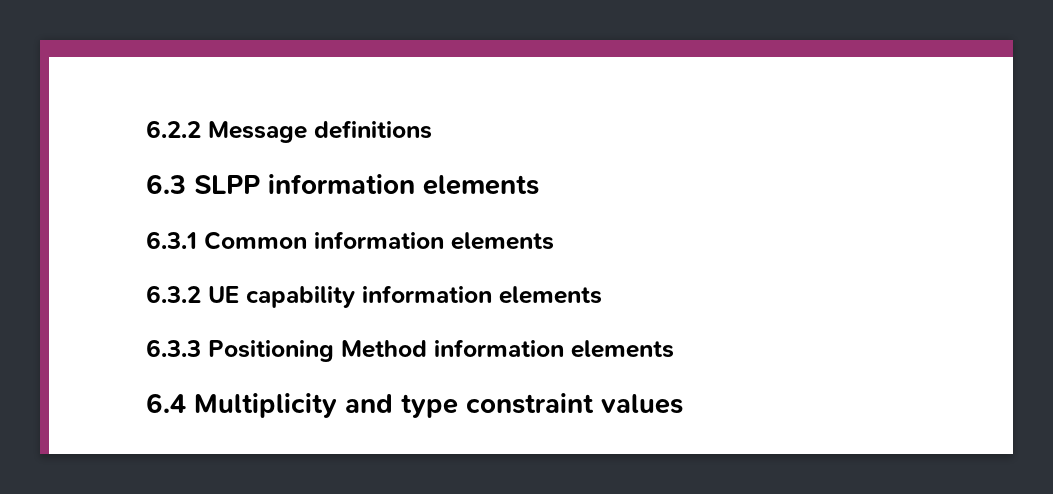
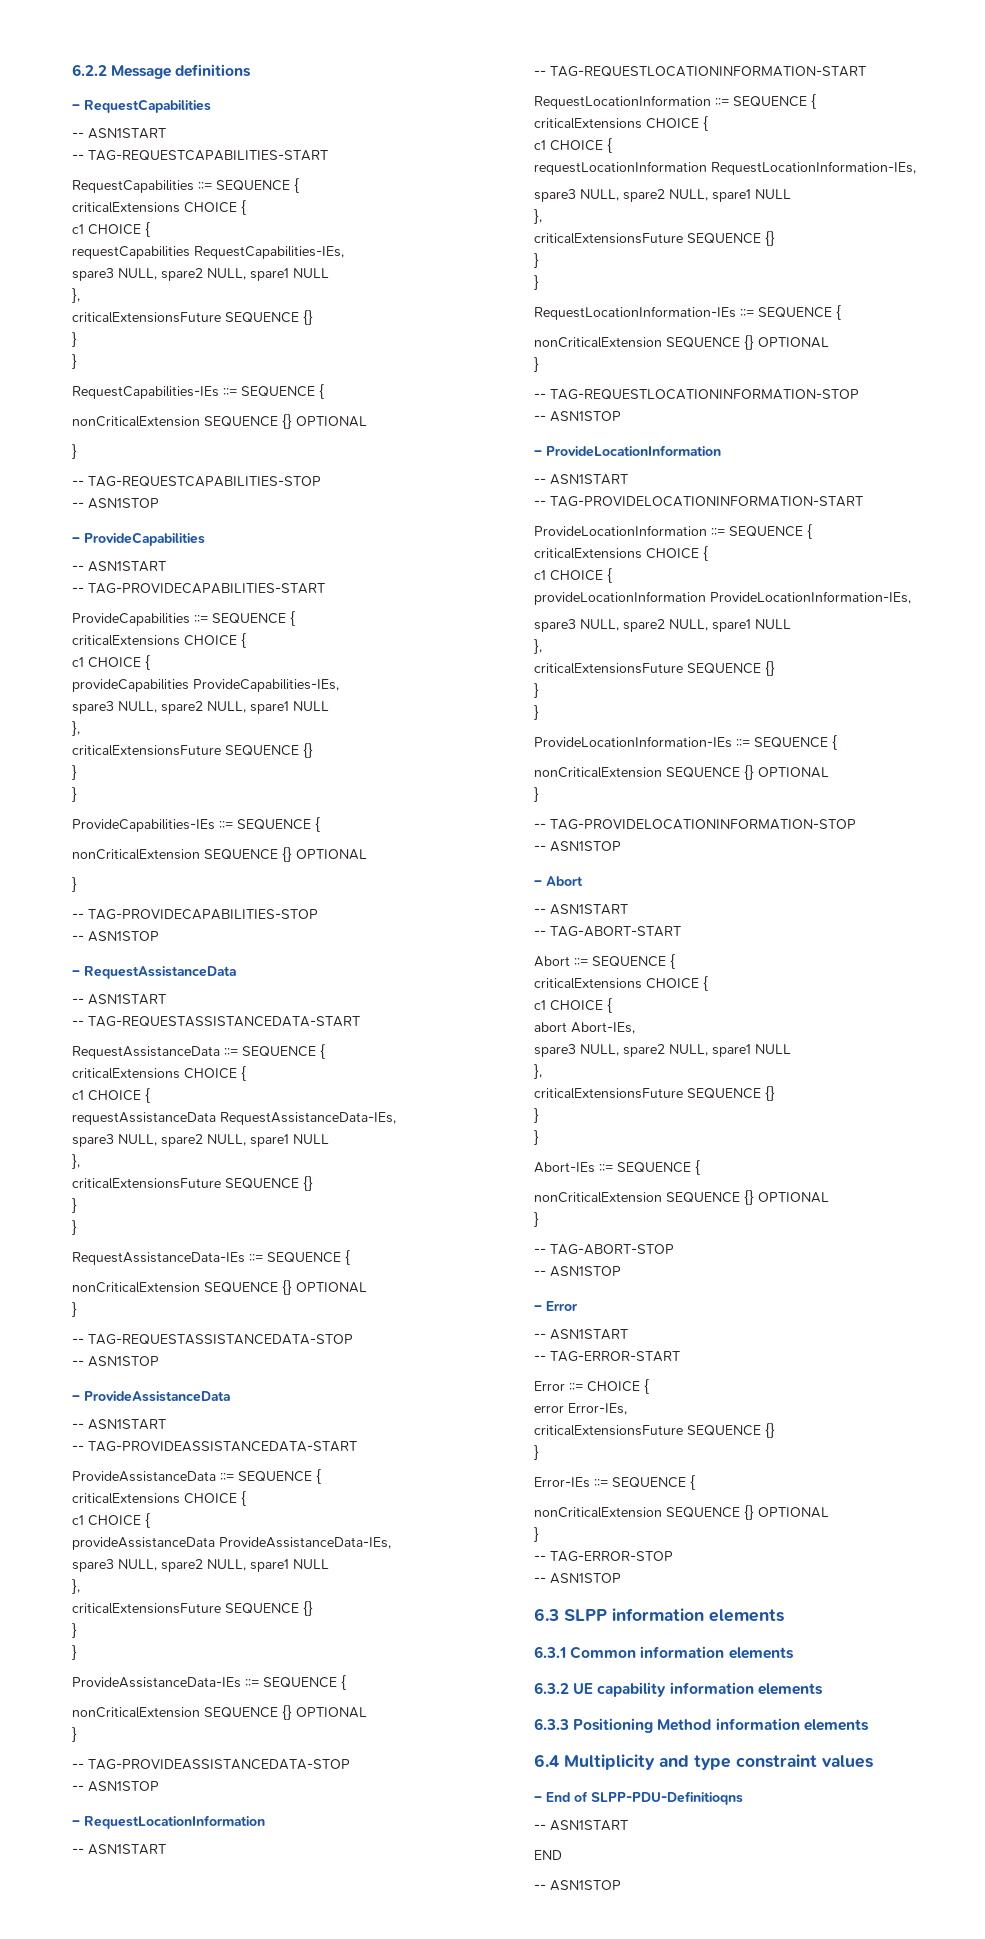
(432, 129) none -> [72,99,211,113] [72,128,166,139] [72,150,328,161] [72,178,299,193] [72,200,246,215] [72,222,150,237] [72,246,344,259] [72,268,329,281] [72,288,80,303] [72,310,313,325] [72,332,77,347] [72,354,77,369] [72,384,324,399] [72,414,367,429] [72,444,77,459] [72,476,321,487] [72,498,159,509] [72,532,205,546] [72,561,166,572] [72,583,325,594] [72,611,295,626] [72,633,246,648] [72,655,150,670] [72,679,339,692] [72,701,329,714] [72,721,80,736] [72,743,313,758] [72,765,77,780] [72,787,77,802] [72,817,320,832] [72,847,367,862] [72,877,77,892] [72,909,318,920] [72,931,159,942] [72,966,236,979] [72,994,166,1005] [72,1016,360,1027] [72,1044,325,1059] [72,1066,246,1081] [72,1088,150,1103] [72,1112,396,1125] [72,1134,329,1147] [72,1154,80,1169] [72,1176,313,1191] [72,1198,77,1213] [72,1220,77,1235] [72,1250,350,1265] [72,1280,367,1295] [72,1302,77,1317] [72,1334,353,1345] [72,1356,159,1367] [72,1391,230,1402] [72,1419,166,1430] [72,1441,357,1452] [72,1469,321,1484] [72,1491,246,1506] [72,1513,150,1528] [72,1537,391,1550] [72,1559,329,1572] [72,1579,80,1594] [72,1601,313,1616] [72,1623,77,1638] [72,1645,77,1660] [72,1675,346,1690] [72,1705,367,1720] [72,1727,77,1742] [72,1759,350,1770] [72,1781,159,1792] [72,1815,265,1829] [72,1844,166,1855] [534,66,866,77] [534,94,816,109] [534,116,708,131] [534,138,612,153] [534,161,916,175] [534,189,791,202] [534,209,542,224] [534,231,775,246] [534,253,539,268] [534,275,539,290] [534,305,841,320] [534,335,829,350] [534,357,539,372] [534,389,859,400] [534,411,621,422] [534,445,721,457] [534,474,628,485] [534,496,863,507] [534,524,812,539] [534,546,708,561] [534,568,612,583] [534,591,911,605] [534,619,791,632] [534,639,542,654] [534,661,775,676] [534,683,539,698] [534,705,539,720] [534,735,837,750] [534,765,829,780] [534,787,539,802] [534,819,856,830] [534,841,621,852] [534,876,583,886] [534,904,628,915] [534,926,681,937] [534,954,675,969] [534,976,708,991] [534,998,612,1013] [534,1022,635,1034] [534,1044,791,1057] [534,1064,542,1079] [534,1086,775,1101] [534,1108,539,1123] [534,1130,539,1145] [534,1160,700,1175] [534,1190,829,1205] [534,1212,539,1227] [534,1244,674,1255] [534,1266,621,1277] [534,1301,578,1311] [534,1329,628,1340] [534,1351,680,1362] [534,1379,649,1394] [534,1403,627,1415] [534,1423,775,1438] [534,1445,539,1460] [534,1475,695,1490] [534,1505,829,1520] [534,1527,539,1542] [534,1551,673,1562] [534,1573,621,1584] // – RequestCapabilities // -- ASN1START // -- TAG-REQUESTCAPABILITIES-START // RequestCapabilities ::= SEQUENCE { // criticalExtensions CHOICE { // c1 CHOICE { // requestCapabilities RequestCapabilities-IEs, // spare3 NULL, spare2 NULL, spare1 NULL // }, // criticalExtensionsFuture SEQUENCE {} // } // } // RequestCapabilities-IEs ::= SEQUENCE { // nonCriticalExtension SEQUENCE {} OPTIONAL // } // -- TAG-REQUESTCAPABILITIES-STOP // -- ASN1STOP // – ProvideCapabilities // -- ASN1START // -- TAG-PROVIDECAPABILITIES-START // ProvideCapabilities ::= SEQUENCE { // criticalExtensions CHOICE { // c1 CHOICE { // provideCapabilities ProvideCapabilities-IEs, // spare3 NULL, spare2 NULL, spare1 NULL // }, // criticalExtensionsFuture SEQUENCE {} // } // } // ProvideCapabilities-IEs ::= SEQUENCE { // nonCriticalExtension SEQUENCE {} OPTIONAL // } // -- TAG-PROVIDECAPABILITIES-STOP // -- ASN1STOP // – RequestAssistanceData // -- ASN1START // -- TAG-REQUESTASSISTANCEDATA-START // RequestAssistanceData ::= SEQUENCE { // criticalExtensions CHOICE { // c1 CHOICE { // requestAssistanceData RequestAssistanceData-IEs, // spare3 NULL, spare2 NULL, spare1 NULL // }, // criticalExtensionsFuture SEQUENCE {} // } // } // RequestAssistanceData-IEs ::= SEQUENCE { // nonCriticalExtension SEQUENCE {} OPTIONAL // } // -- TAG-REQUESTASSISTANCEDATA-STOP // -- ASN1STOP // – ProvideAssistanceData // -- ASN1START // -- TAG-PROVIDEASSISTANCEDATA-START // ProvideAssistanceData ::= SEQUENCE { // criticalExtensions CHOICE { // c1 CHOICE { // provideAssistanceData ProvideAssistanceData-IEs, // spare3 NULL, spare2 NULL, spare1 NULL // }, // criticalExtensionsFuture SEQUENCE {} // } // } // ProvideAssistanceData-IEs ::= SEQUENCE { // nonCriticalExtension SEQUENCE {} OPTIONAL // } // -- TAG-PROVIDEASSISTANCEDATA-STOP // -- ASN1STOP // – RequestLocationInformation // -- ASN1START // -- TAG-REQUESTLOCATIONINFORMATION-START // RequestLocationInformation ::= SEQUENCE { // criticalExtensions CHOICE { // c1 CHOICE { // requestLocationInformation RequestLocationInformation-IEs, // spare3 NULL, spare2 NULL, spare1 NULL // }, // criticalExtensionsFuture SEQUENCE {} // } // } // RequestLocationInformation-IEs ::= SEQUENCE { // nonCriticalExtension SEQUENCE {} OPTIONAL // } // -- TAG-REQUESTLOCATIONINFORMATION-STOP // -- ASN1STOP // – ProvideLocationInformation // -- ASN1START // -- TAG-PROVIDELOCATIONINFORMATION-START // ProvideLocationInformation ::= SEQUENCE { // criticalExtensions CHOICE { // c1 CHOICE { // provideLocationInformation ProvideLocationInformation-IEs, // spare3 NULL, spare2 NULL, spare1 NULL // }, // criticalExtensionsFuture SEQUENCE {} // } // } // ProvideLocationInformation-IEs ::= SEQUENCE { // nonCriticalExtension SEQUENCE {} OPTIONAL // } // -- TAG-PROVIDELOCATIONINFORMATION-STOP // -- ASN1STOP // – Abort // -- ASN1START // -- TAG-ABORT-START // Abort ::= SEQUENCE { // criticalExtensions CHOICE { // c1 CHOICE { // abort Abort-IEs, // spare3 NULL, spare2 NULL, spare1 NULL // }, // criticalExtensionsFuture SEQUENCE {} // } // } // Abort-IEs ::= SEQUENCE { // nonCriticalExtension SEQUENCE {} OPTIONAL // } // -- TAG-ABORT-STOP // -- ASN1STOP // – Error // -- ASN1START // -- TAG-ERROR-START // Error ::= CHOICE { // error Error-IEs, // criticalExtensionsFuture SEQUENCE {} // } // Error-IEs ::= SEQUENCE { // nonCriticalExtension SEQUENCE {} OPTIONAL // } // -- TAG-ERROR-STOP // -- ASN1STOP
(683, 404) none -> [534,1791,743,1805] [534,1820,628,1831] [534,1850,562,1860] [534,1880,621,1891] // – End of SLPP-PDU-Definitioqns // -- ASN1START // END // -- ASN1STOP

